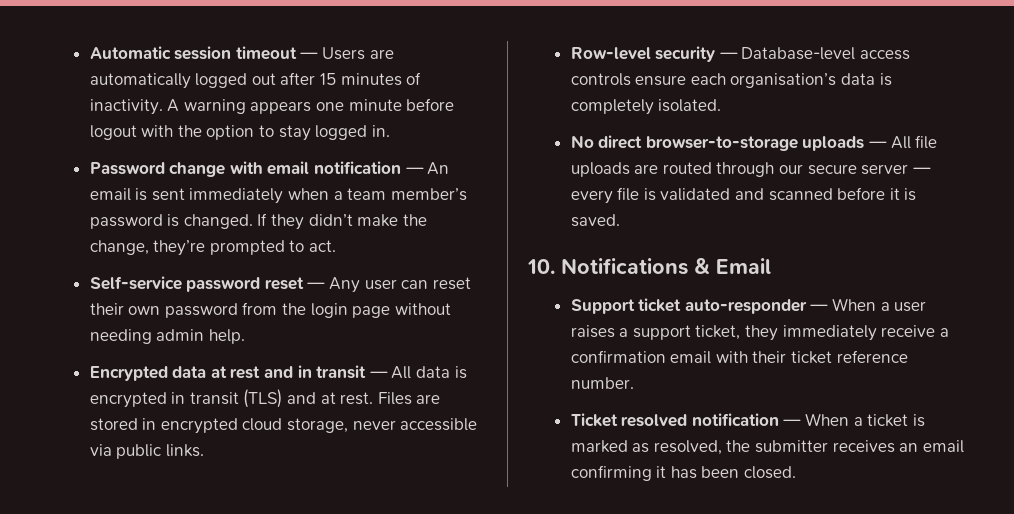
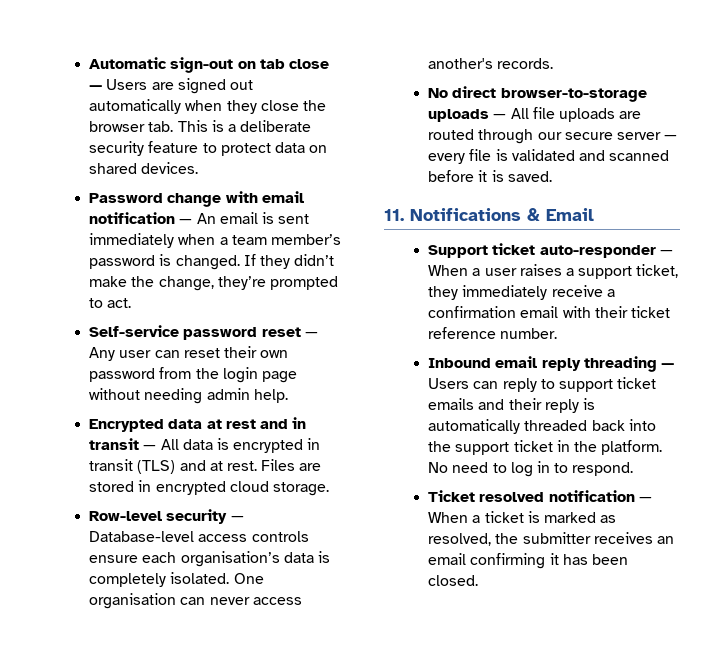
[174,46,394,60] [89,72,422,89] [89,98,455,115] [89,125,390,141] session timeout — Users are automatically logged out after 15 minutes of inactivity. A warning appears one minute before logout with the option to stay logged in. -> [170,57,329,73] [89,78,253,94] [89,99,326,114] [89,120,312,132] [89,141,328,156] [89,162,199,174] sign-out on tab close — Users are signed out automatically when they close the browser tab. This is a deliberate security feature to protect data on shared devices.
[286,418,478,433] [89,444,204,459] storage, never accessible via public links. -> [272,482,329,496] storage.
(722, 105) none -> [233,573,264,584] [89,593,302,609] [428,58,554,69] One organisation can never access another's records.
[527,259,555,274] 10. -> [384,209,404,221] 11.
(634, 383) none -> [428,356,674,372] [428,377,657,392] [428,398,595,413] [428,419,656,434] [428,440,663,455] [428,461,634,477] // Inbound email reply threading — Users can reply to support ticket emails and their reply is automatically threaded back into the support ticket in the platform. No need to log in to respond.

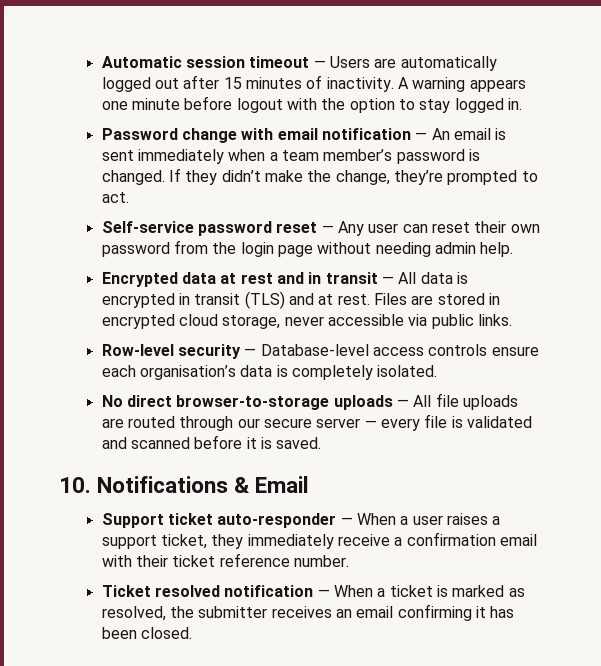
[170,57,329,73] [89,78,253,94] [89,99,326,114] [89,120,312,132] [89,141,328,156] [89,162,199,174] sign-out on tab close — Users are signed out automatically when they close the browser tab. This is a deliberate security feature to protect data on shared devices. -> [185,56,497,71] [101,75,526,92] [101,96,522,113] session timeout — Users are automatically logged out after 15 minutes of inactivity. A warning appears one minute before logout with the option to stay logged in.
[272,482,329,496] storage. -> [222,314,512,329] storage, never accessible via public links.
[233,573,264,584] [89,593,302,609] [428,58,554,69] One organisation can never access another's records. -> (438, 371) none
[384,209,404,221] 11. -> [59,477,91,493] 10.
[428,356,674,372] [428,377,657,392] [428,398,595,413] [428,419,656,434] [428,440,663,455] [428,461,634,477] // Inbound email reply threading — Users can reply to support ticket emails and their reply is automatically threaded back into the support ticket in the platform. No need to log in to respond. -> (349, 561) none

